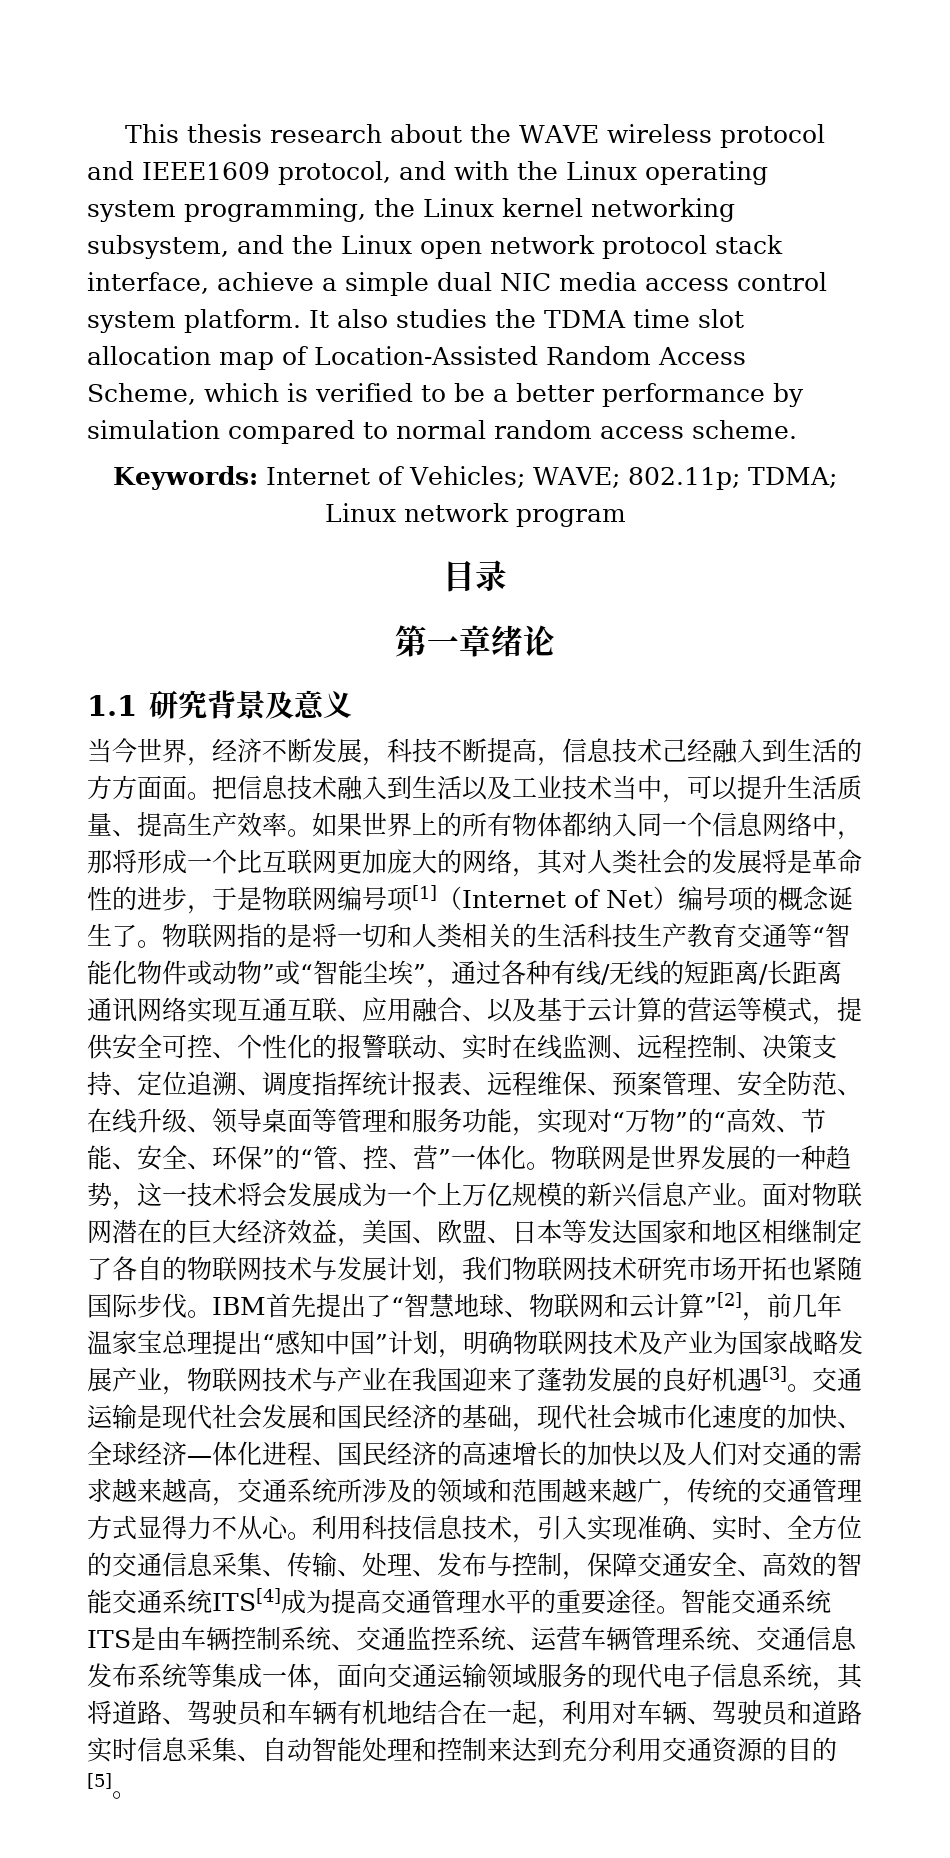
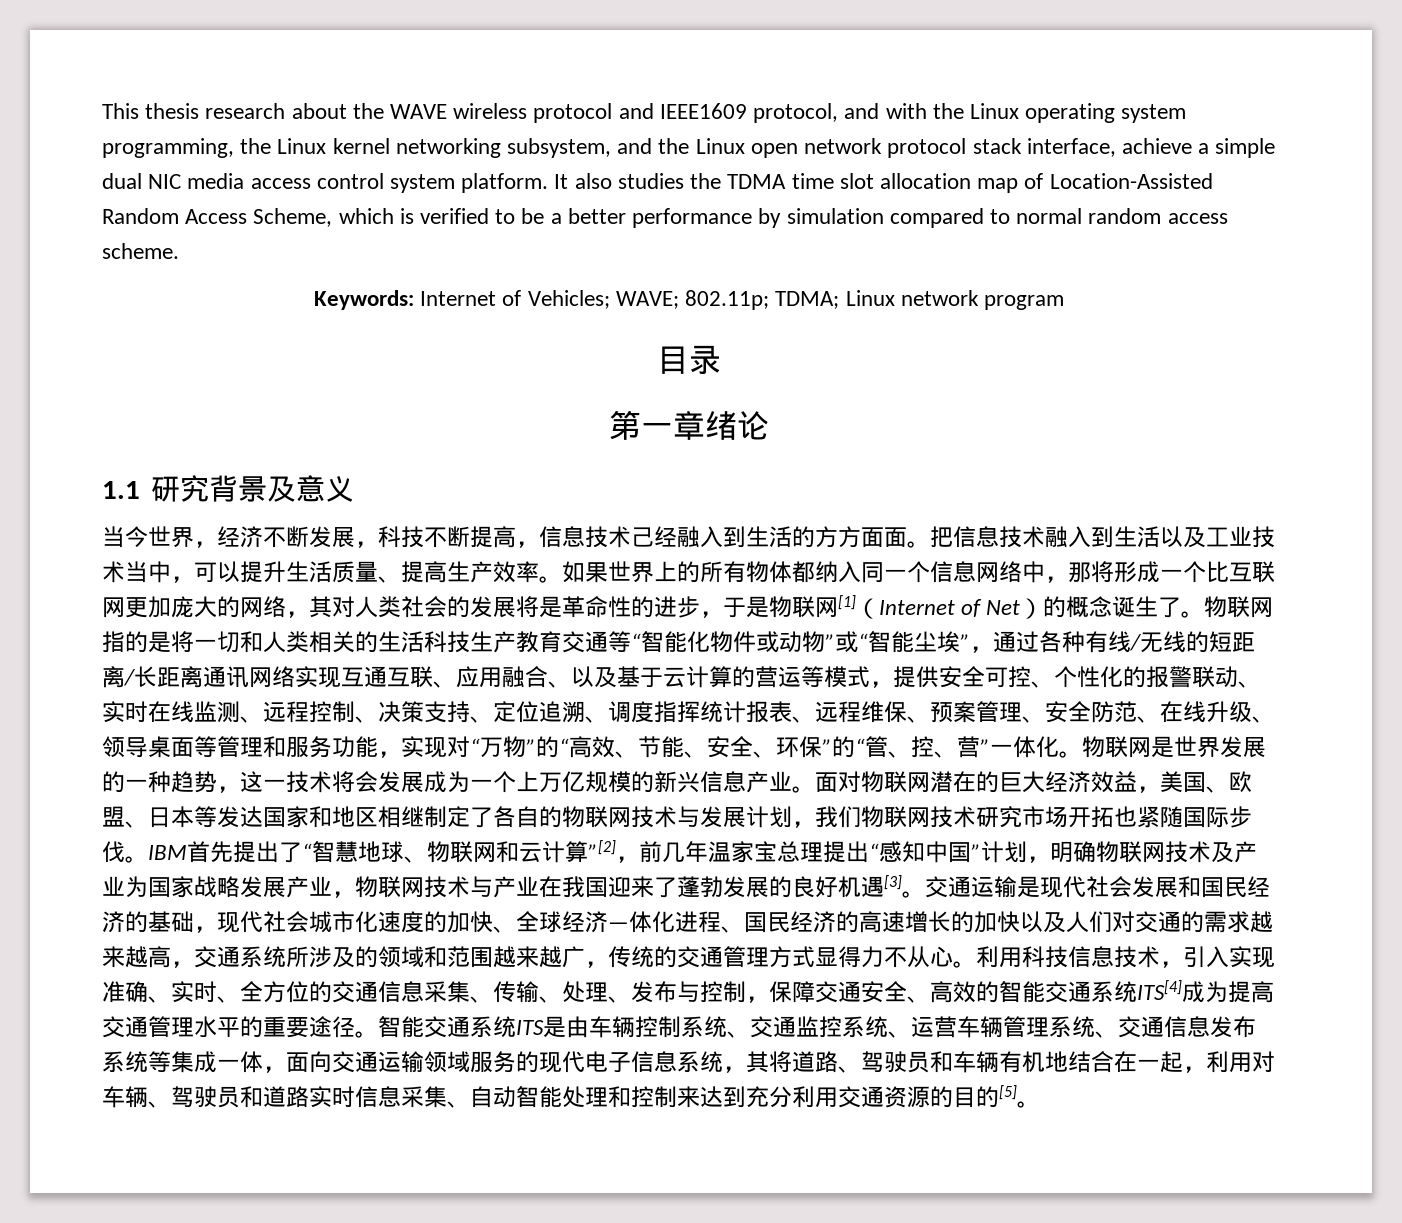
[337,886,413,912] 编号项 -> (838, 607) none
[678,886,754,912] 编号项 -> (1044, 608) none

